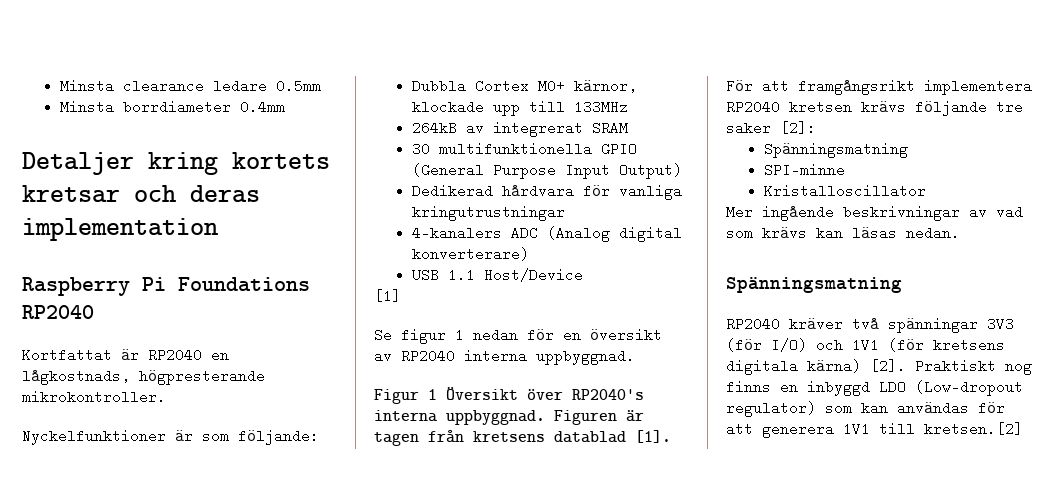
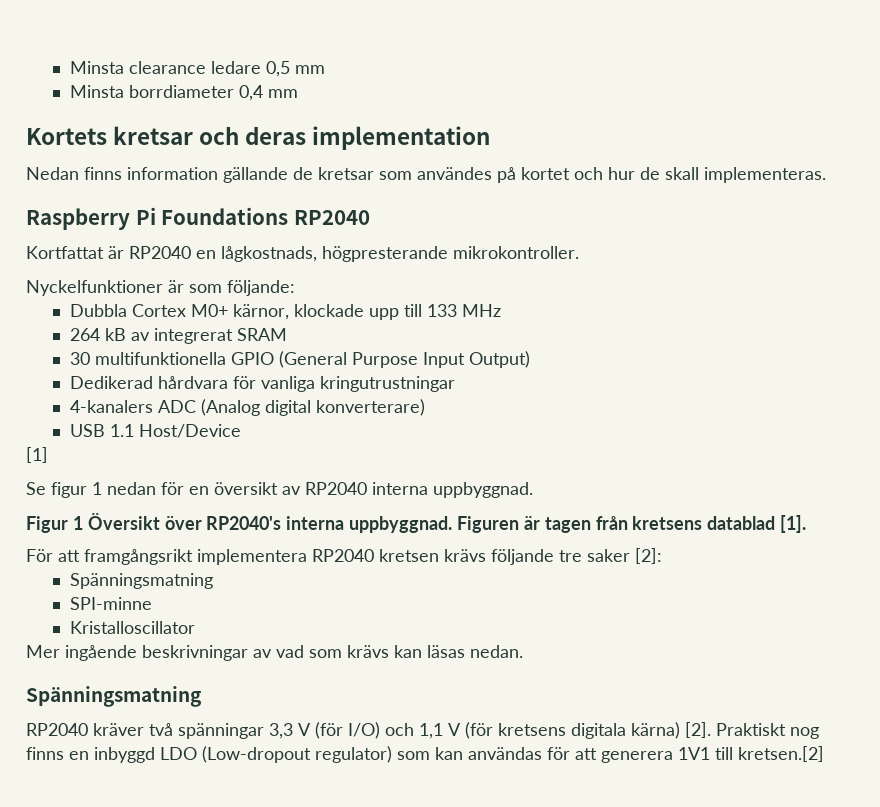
[276,79,322,93] 0.5mm -> [265,61,325,77] 0,5 mm
[240,100,286,114] [22,152,330,175] 0.4mm // Detaljer kring kortets -> [238,85,298,101] [26,128,107,145] 0,4 mm // Kortets
(219, 229) none -> [26,167,826,183] // Nedan finns information gällande de kretsar som användes på kortet och hur de skall implementeras.
[574,100,629,114] [412,121,458,135] 133MHz // 264kB -> [426,304,501,317] [69,328,126,341] 133 MHz // 264 kB
[987,317,1014,331] 3V3 -> [269,723,311,739] 3,3 V
[852,338,879,352] 1V1 -> [419,723,461,739] 1,1 V

